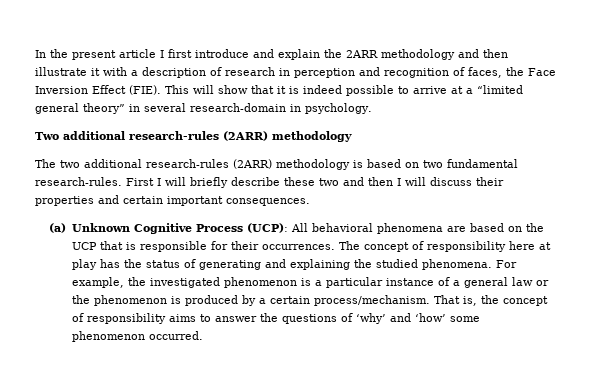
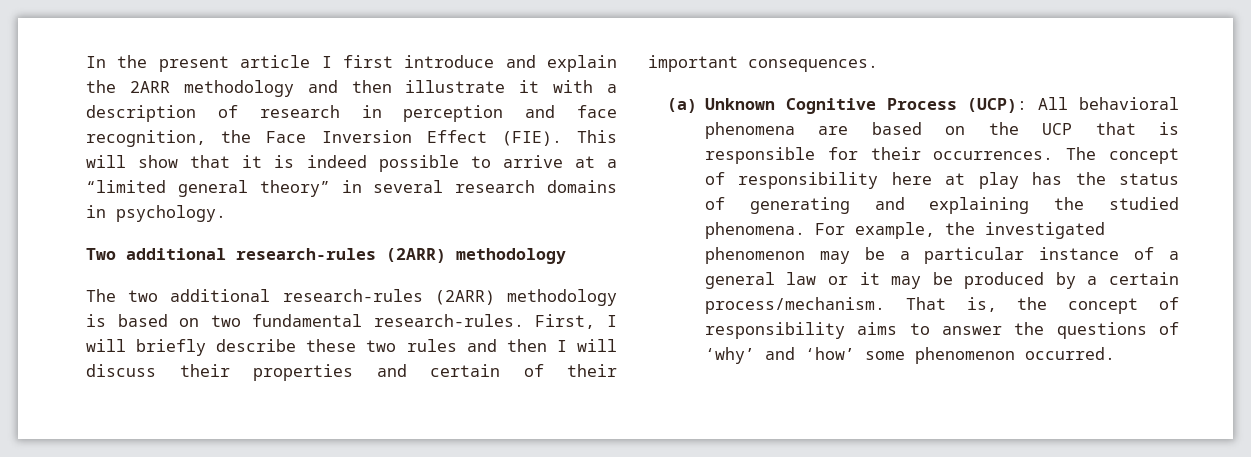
[384,67,502,78] recognition of faces, -> [577,105,617,118] [86,130,206,147] face recognition,
[190,103,286,112] research-domain -> [455,180,617,193] research domains
[126,178,154,186] First -> [535,314,596,329] First,
(339, 182) none -> [406,339,457,352] rules
(163, 200) none -> [523,364,617,377] of their
[300,278,311,286] is -> [819,247,885,264] may be
[71,295,181,306] the phenomenon is -> [859,272,953,289] it may be

